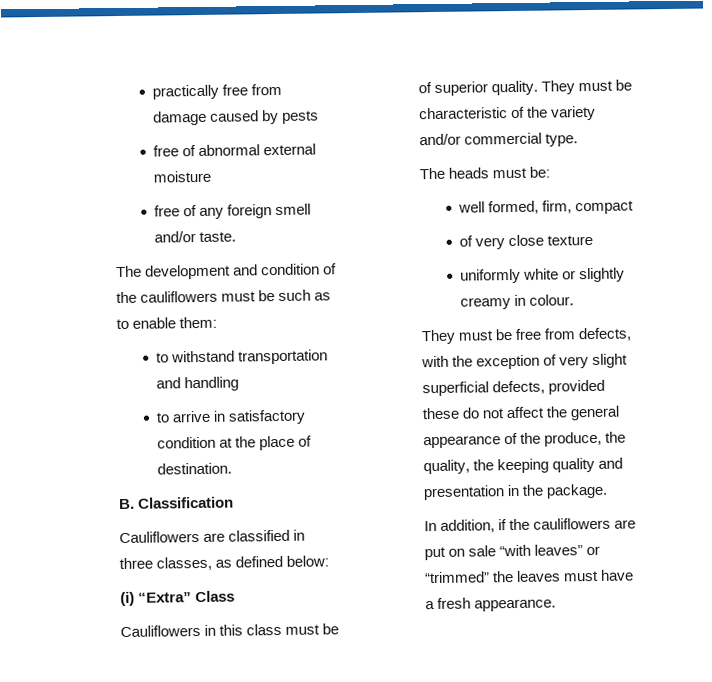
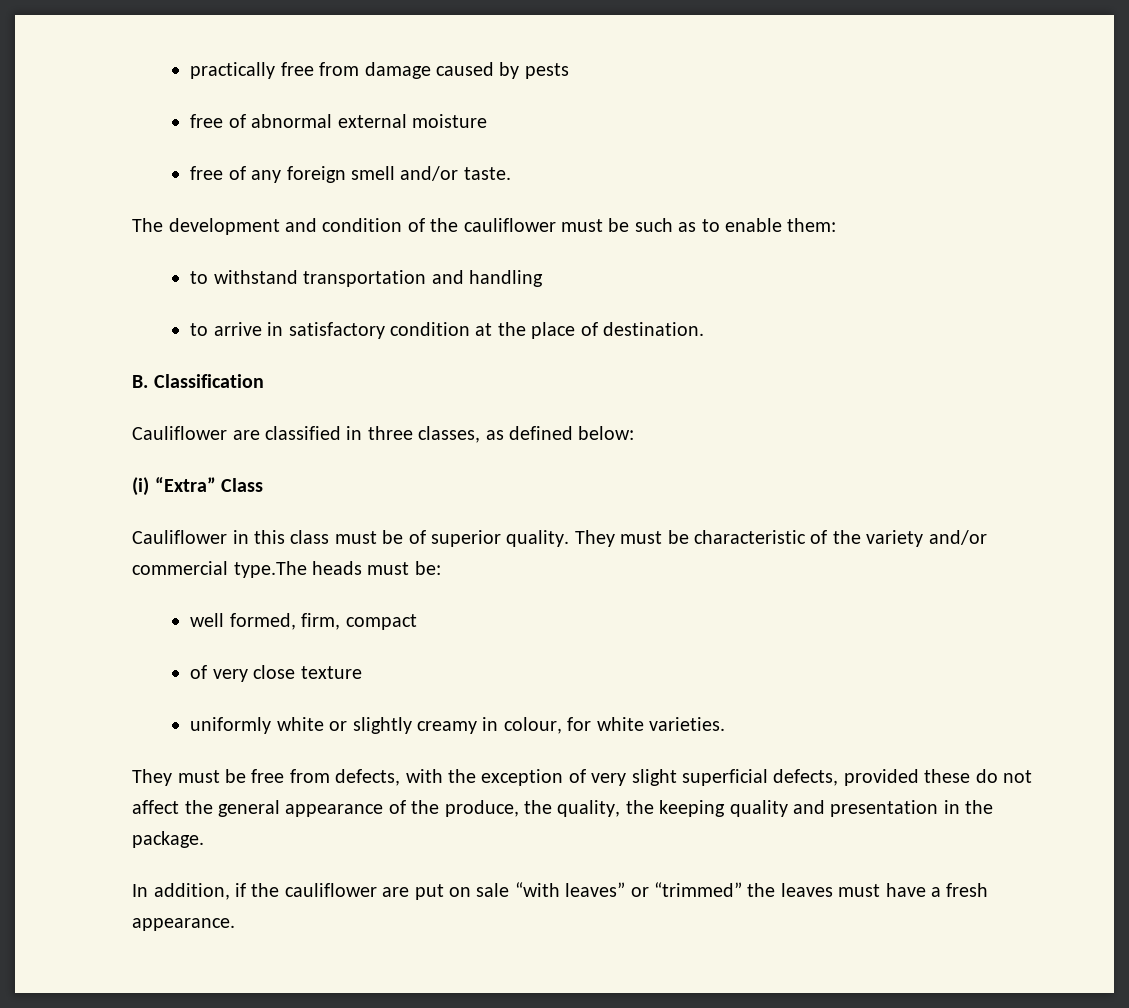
[139,290,218,303] cauliflowers -> [463,218,556,232] cauliflower
[118,531,200,544] Cauliflowers -> [132,426,228,440] Cauliflower
[119,625,201,638] Cauliflowers -> [132,530,228,544] Cauliflower
[544,133,578,147] [418,167,445,180] type. // The -> [233,561,307,578] type.The
[529,294,575,306] colour. -> [503,717,725,734] colour, for white varieties.
[532,517,611,530] cauliflowers -> [284,883,377,897] cauliflower

